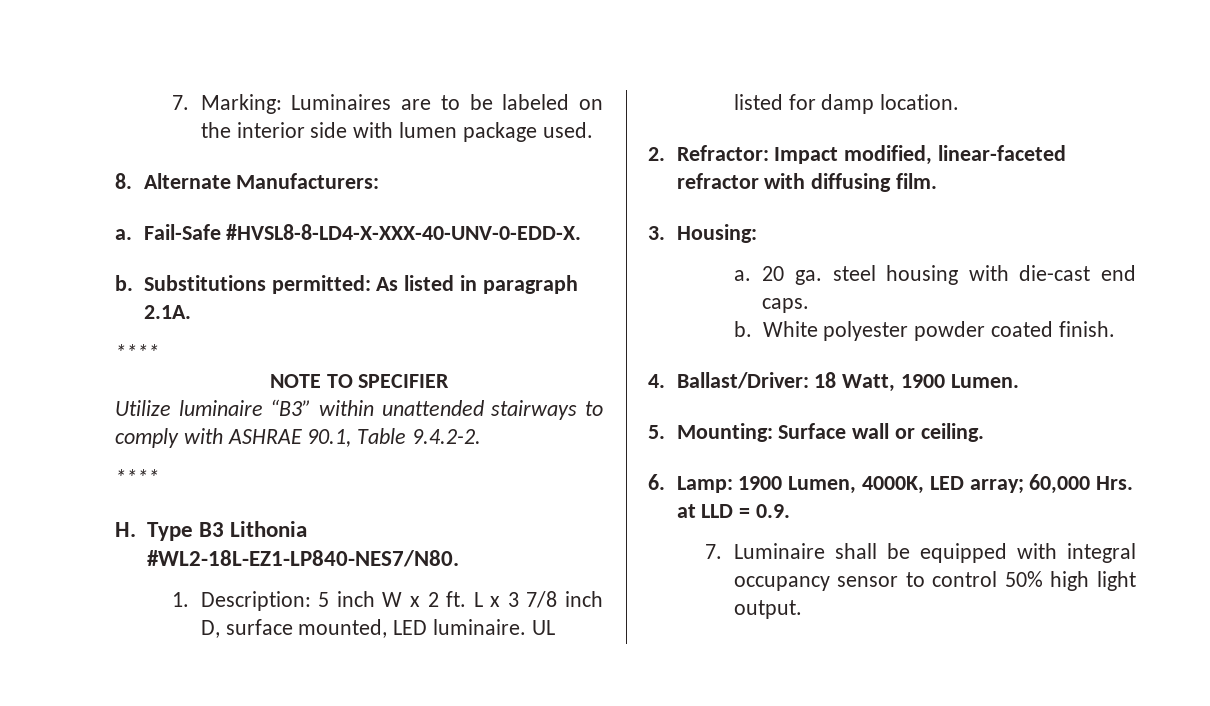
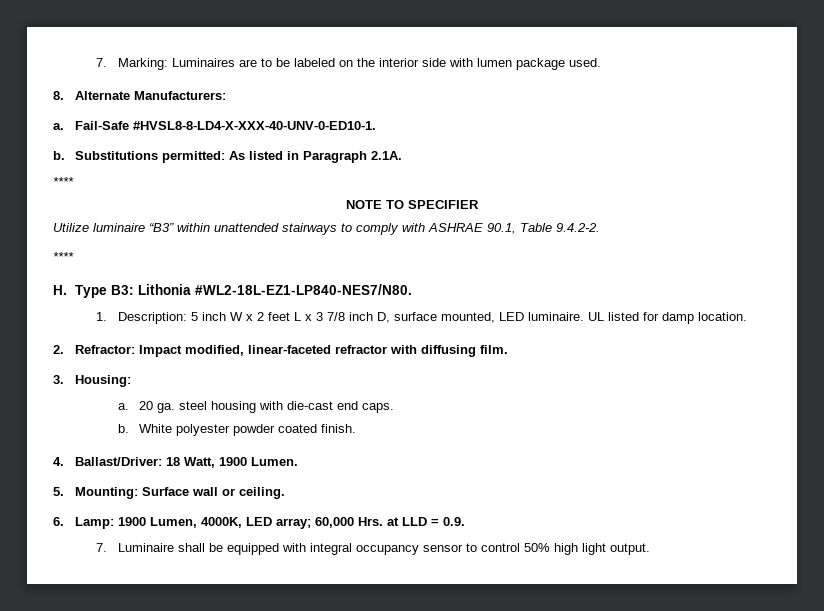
[226,224,582,240] #HVSL8-8-LD4-X-XXX-40-UNV-0-EDD-X. -> [132,121,376,130] #HVSL8-8-LD4-X-XXX-40-UNV-0-ED10-1.
[482,275,578,294] paragraph -> [302,151,367,163] Paragraph
[198,522,224,537] B3 -> [110,285,134,295] B3:
[446,591,467,607] ft. -> [267,312,290,321] feet

